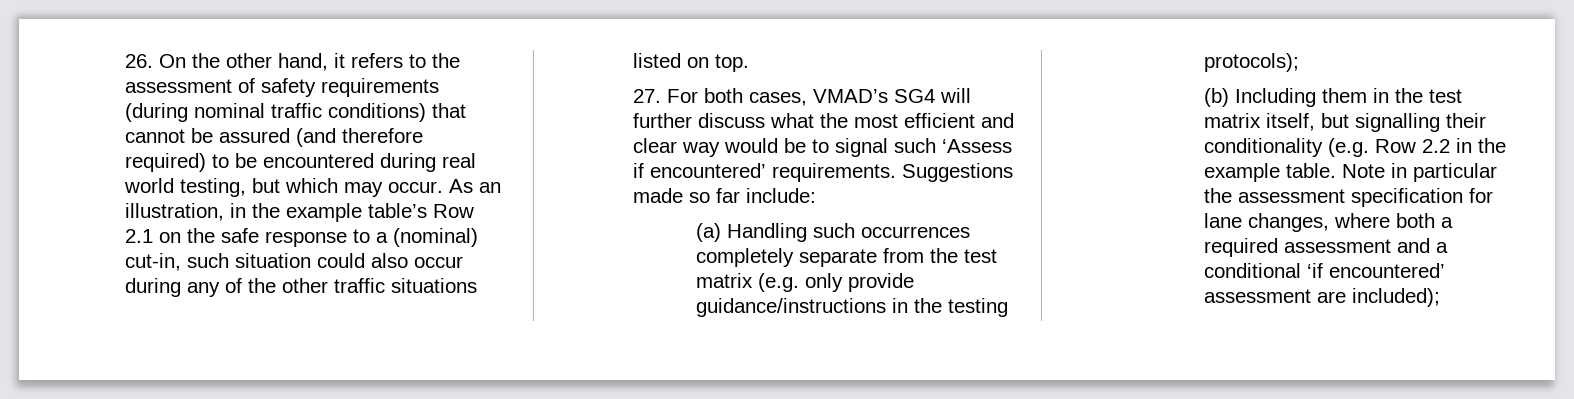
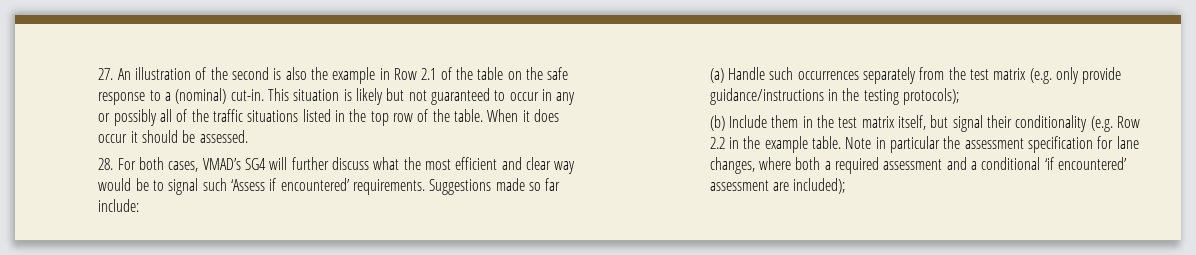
[125,53,461,71] [125,78,440,97] [125,103,467,122] [125,128,424,147] [125,153,477,172] [124,178,502,197] [125,203,428,222] 26. On the other hand, it refers to the assessment of safety requirements (during nominal traffic conditions) that cannot be assured (and therefore required) to be encountered during real world testing, but which may occur. As an illustration, in the example table’s -> [98,67,390,84] 27. An illustration of the second is also the example in
(154, 236) none -> [440,67,504,80] of the table
[125,253,464,271] [125,278,329,297] cut-in, such situation could also occur during any of the other -> [230,88,576,105] [98,109,209,126] cut-in. This situation is likely but not guaranteed to occur in any or possibly all of the
[687,54,750,72] [633,89,662,103] on top. // 27. -> [334,109,559,126] [98,130,248,143] [98,158,114,170] in the top row of the table. When it does occur it should be assessed. // 28.
[726,223,807,242] Handling -> [728,67,766,80] Handle
[695,248,877,267] completely separate -> [863,67,917,84] separately
[1234,88,1316,107] Including -> [729,115,768,128] Include
[1354,113,1440,132] signalling -> [952,115,983,132] signal

